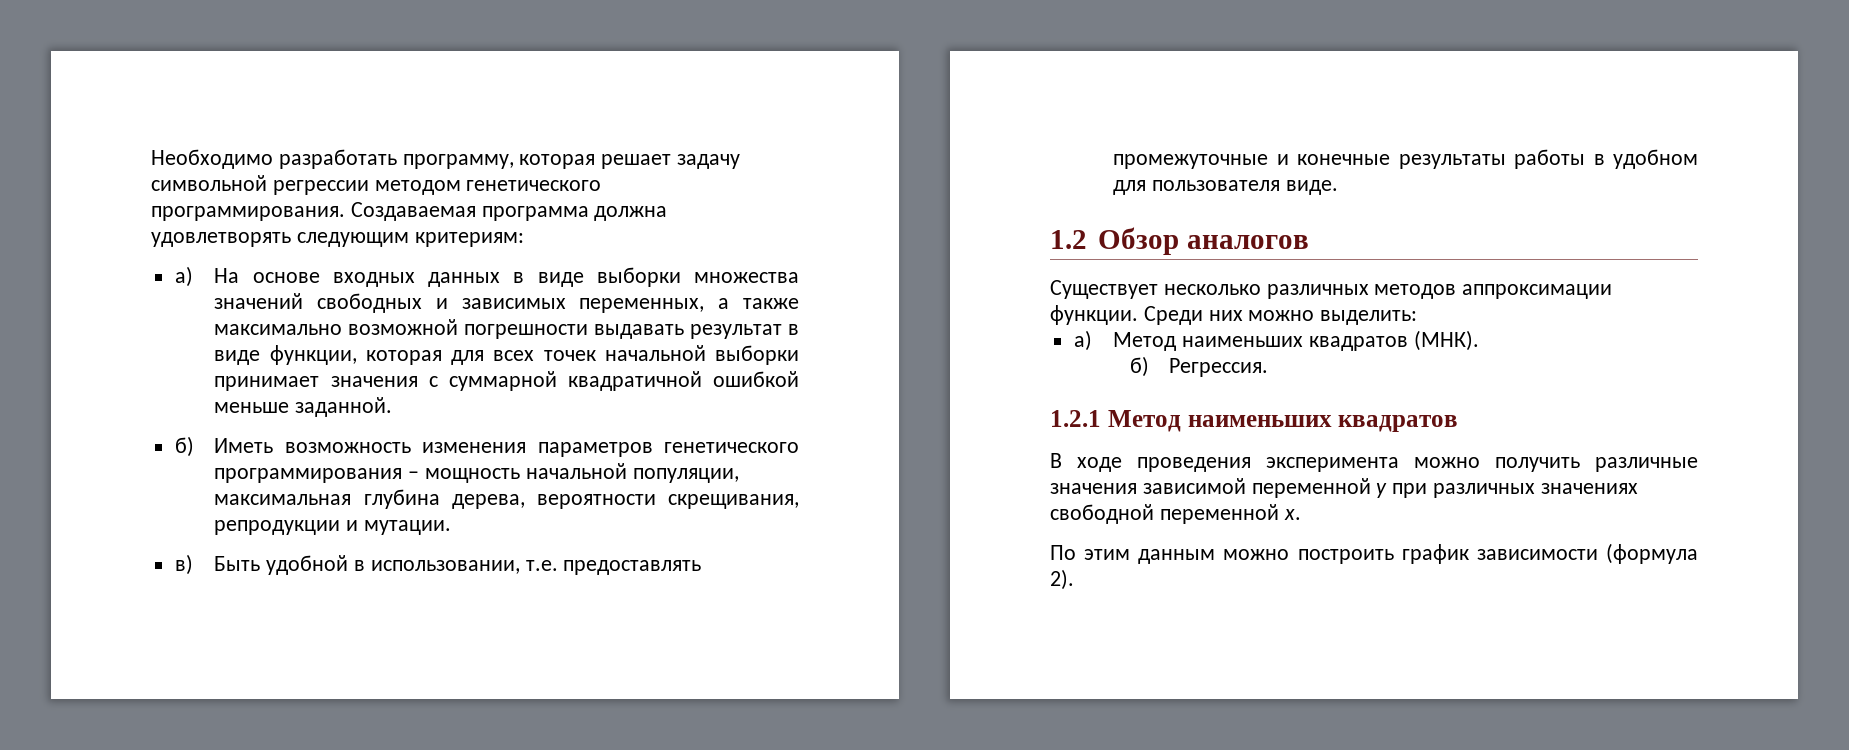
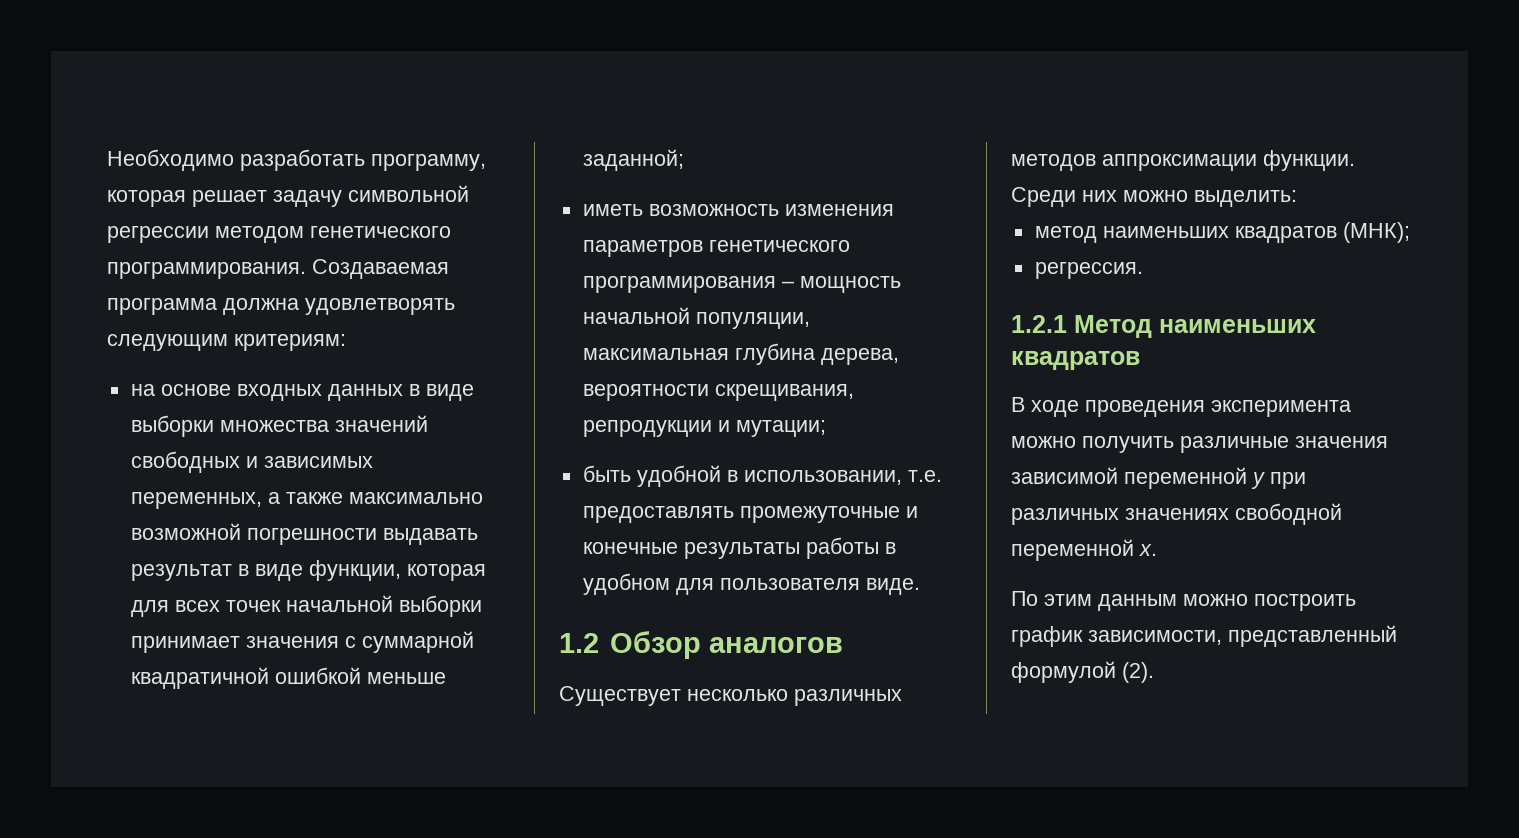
[174,266,240,287] а) На -> [130,384,155,396] на
[295,397,393,417] [174,436,274,457] заданной. // б) Иметь -> [582,149,684,171] [582,204,643,216] заданной; // иметь
[364,520,452,535] [174,554,261,575] мутации. // в) Быть -> [735,420,826,437] [582,465,631,482] мутации; // быть
[1073,330,1479,351] [1129,356,1269,377] а) Метод наименьших квадратов (МНК). // б) Регрессия. -> [1034,222,1410,243] [1034,262,1143,279] метод наименьших квадратов (МНК); // регрессия.
[1476,543,1698,564] [1050,569,1074,590] зависимости (формула 2). -> [1088,625,1397,647] [1011,661,1154,683] зависимости, представленный формулой (2).

